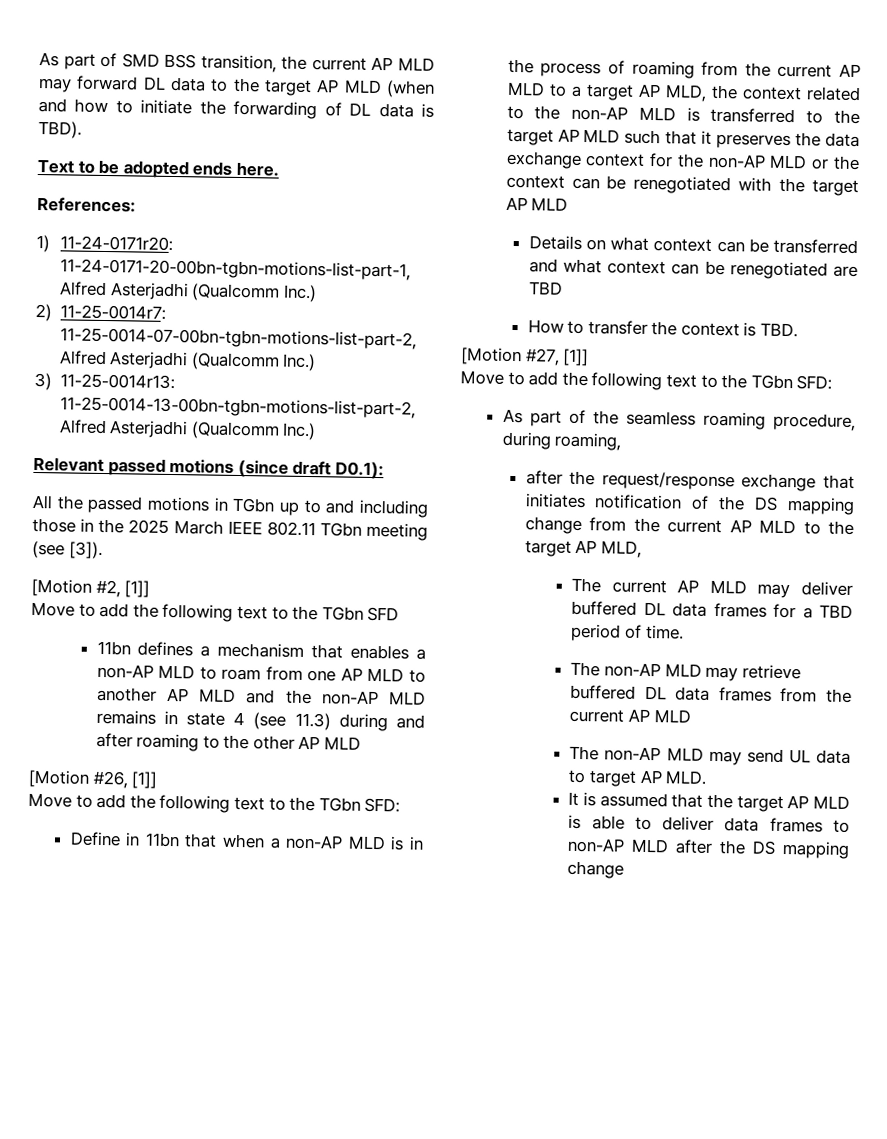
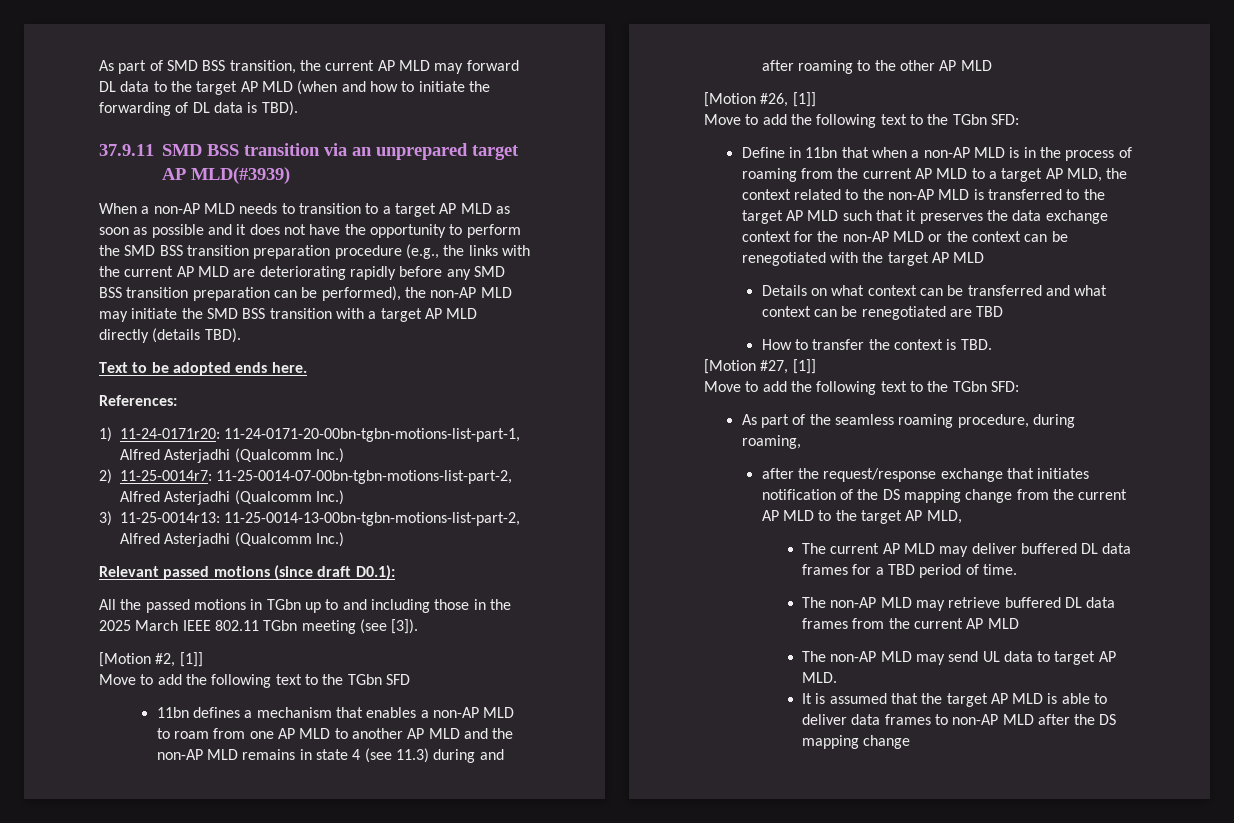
(82, 130) none -> [99,143,519,160] [162,167,290,184] [99,203,510,217] [99,224,521,238] [99,244,530,259] [99,266,505,280] [99,286,512,301] [99,308,478,322] [99,328,241,343] // 37.9.11 SMD BSS transition via an unprepared target AP MLD(#3939) // When a non-AP MLD needs to transition to a target AP MLD as soon as possible and it does not have the opportunity to perform the SMD BSS transition preparation procedure (e.g., the links with the current AP MLD are deteriorating rapidly before any SMD BSS transition preparation can be performed), the non-AP MLD may initiate the SMD BSS transition with a target AP MLD directly (details TBD).

